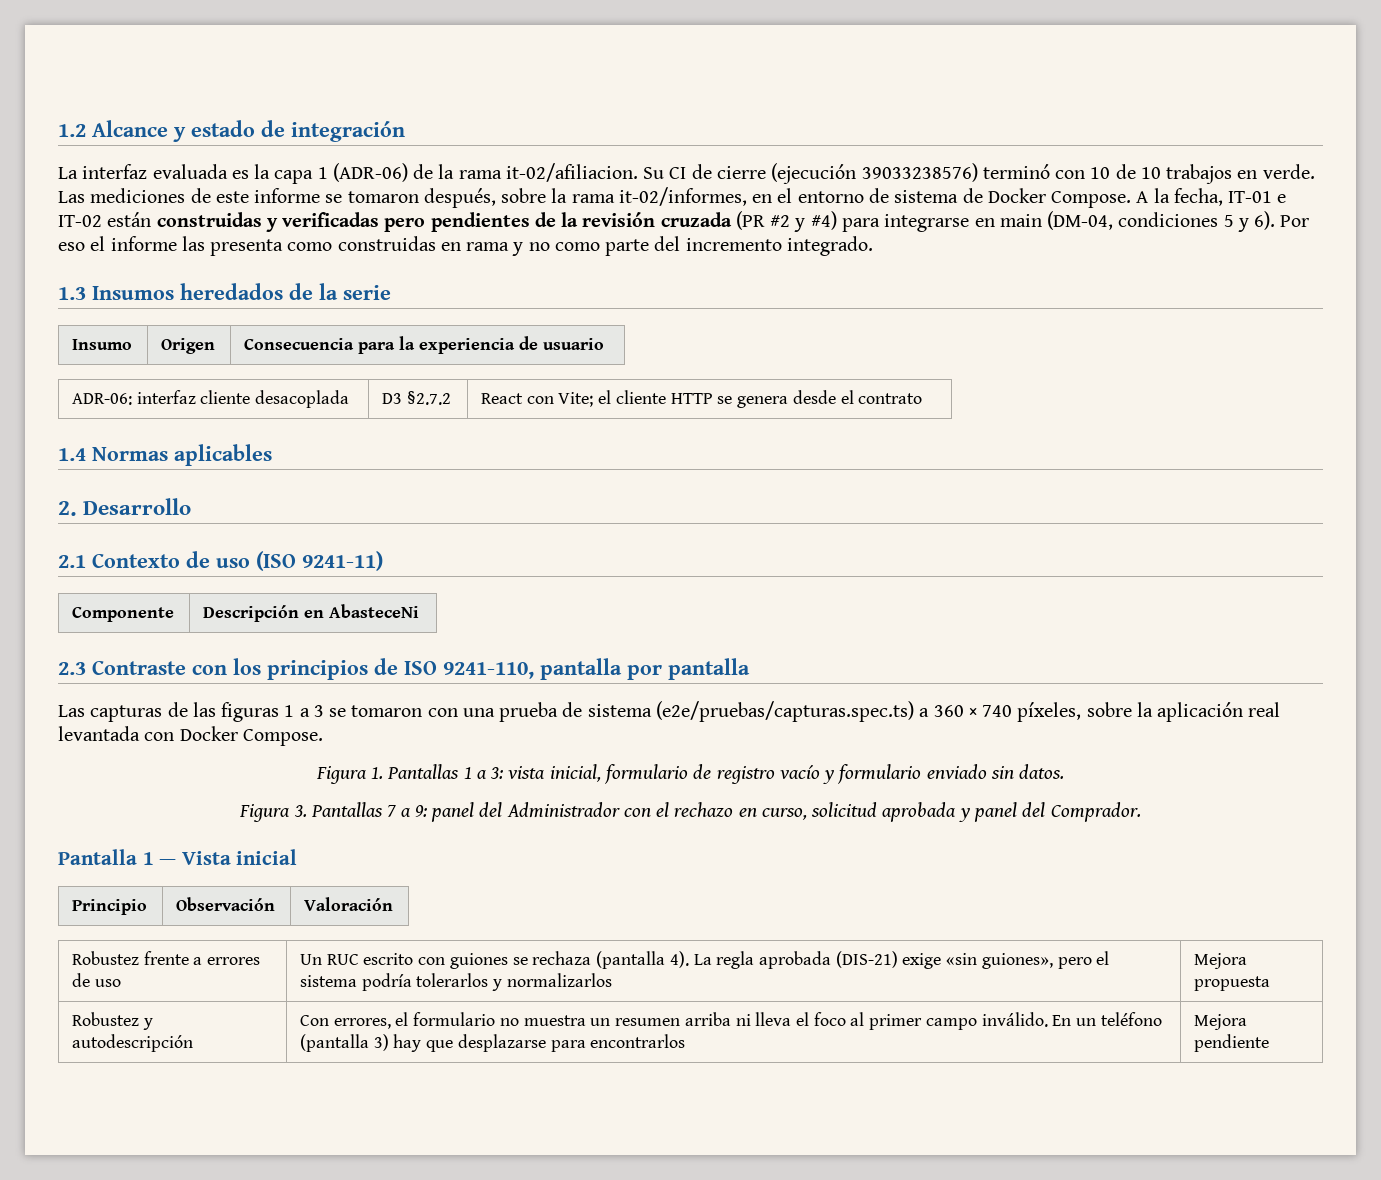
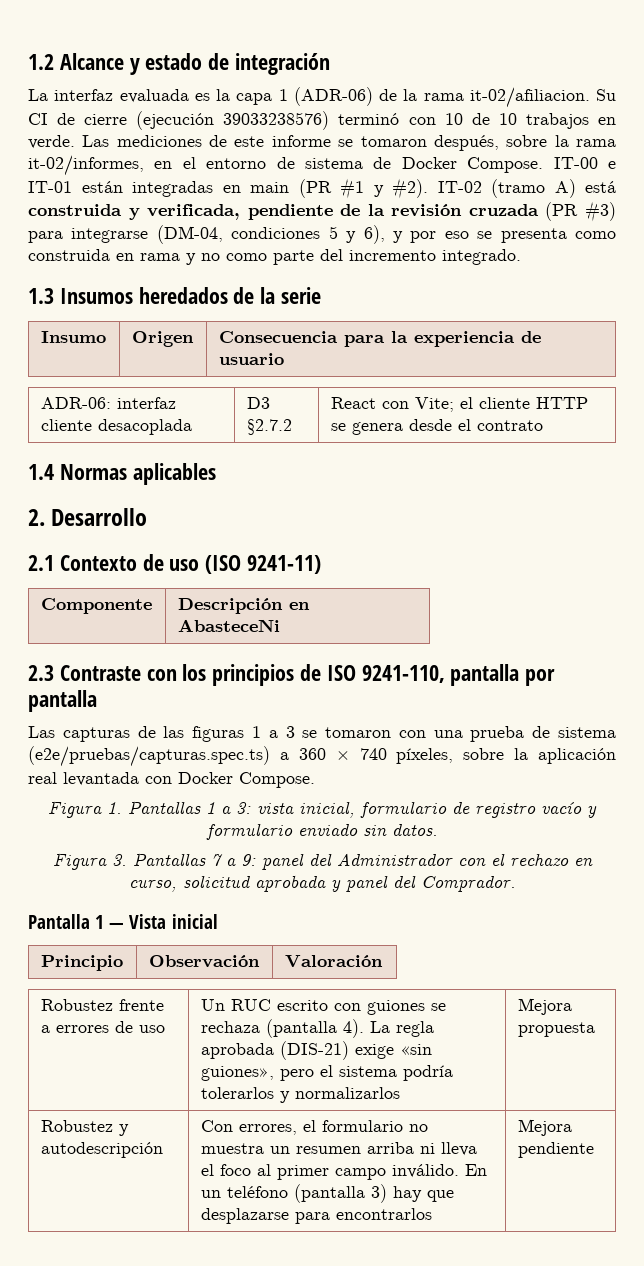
[1136,188,1287,206] [58,212,530,232] A la fecha, IT-01 e IT-02 están construidas y verificadas pero pendientes -> [553,157,616,169] [28,178,616,199] [28,204,333,220] IT-00 e IT-01 están integradas en main (PR #1 y #2). IT-02 (tramo A) está construida y verificada, pendiente
[770,211,1310,232] [58,236,205,251] #2 y #4) para integrarse en main (DM-04, condiciones 5 y 6). Por eso el informe las -> [584,201,616,222] [28,225,493,244] #3) para integrarse (DM-04, condiciones 5 y 6), y por eso se
[337,236,436,251] construidas -> [28,249,110,261] construida

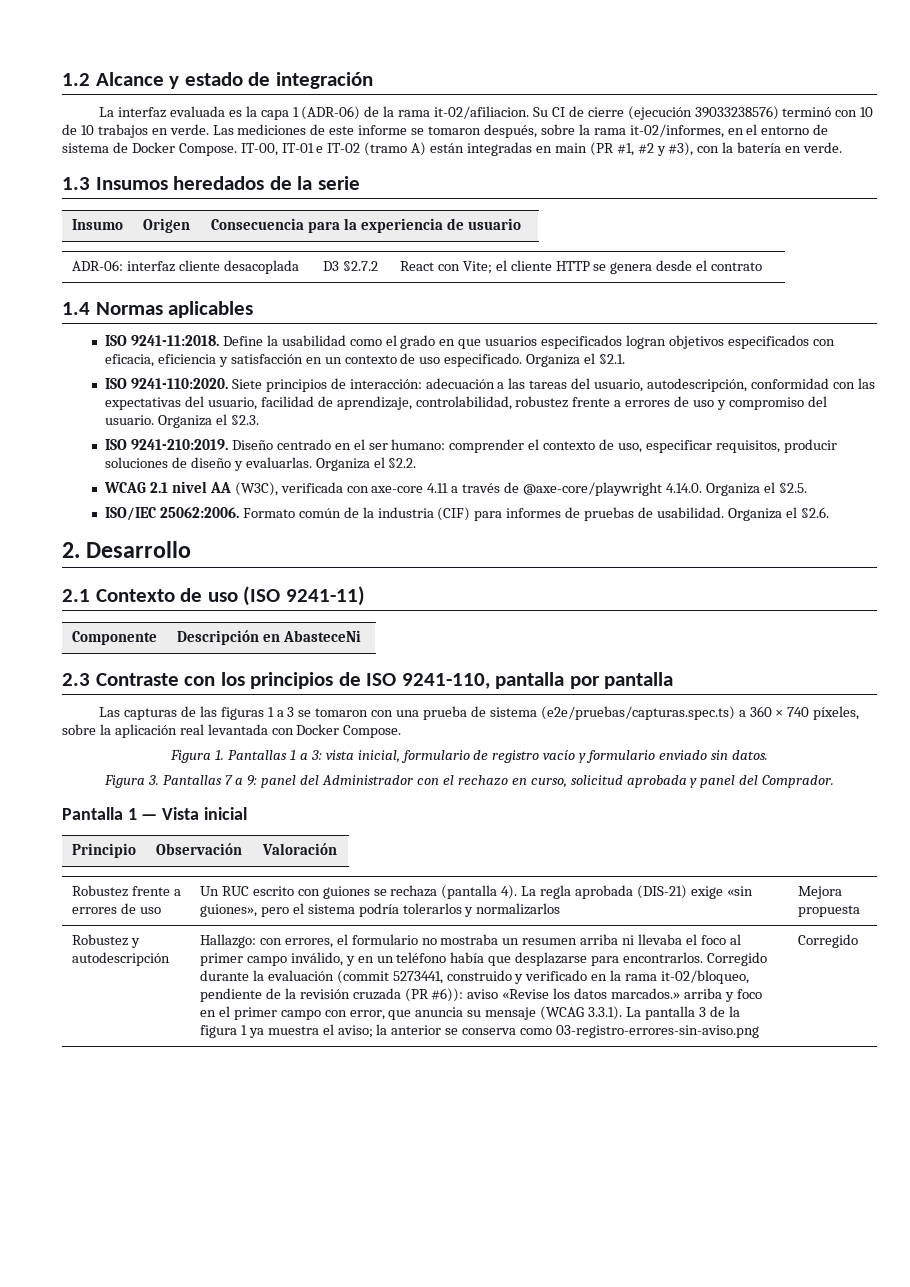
[553,157,616,169] [28,181,72,193] IT-00 e IT-01 -> [240,142,427,156] IT-00, IT-01 e IT-02 (tramo A)
[340,178,616,199] [28,201,616,222] [28,225,617,244] [28,249,521,265] #1 y #2). IT-02 (tramo A) está construida y verificada, pendiente de la revisión cruzada (PR #3) para integrarse (DM-04, condiciones 5 y 6), y por eso se presenta como construida en rama y no como parte del incremento integrado. -> [616,142,843,156] #1, #2 y #3), con la batería en verde.
(216, 474) none -> [105,335,835,349] [105,353,626,367] [105,378,875,392] [105,396,827,410] [105,414,259,428] [105,439,837,453] [105,457,417,471] [104,481,807,496] [105,507,829,521] // ISO 9241-11:2018. Define la usabilidad como el grado en que usuarios especificados logran objetivos especificados con eficacia, eficiencia y satisfacción en un contexto de uso especificado. Organiza el §2.1. // ISO 9241-110:2020. Siete principios de interacción: adecuación a las tareas del usuario, autodescripción, conformidad con las expectativas del usuario, facilidad de aprendizaje, controlabilidad, robustez frente a errores de uso y compromiso del usuario. Organiza el §2.3. // ISO 9241-210:2019. Diseño centrado en el ser humano: comprender el contexto de uso, especificar requisitos, producir soluciones de diseño y evaluarlas. Organiza el §2.2. // WCAG 2.1 nivel AA (W3C), verificada con axe-core 4.11 a través de @axe-core/playwright 4.14.0. Organiza el §2.5. // ISO/IEC 25062:2006. Formato común de la industria (CIF) para informes de pruebas de usabilidad. Organiza el §2.6.
[200,1120,233,1132] Con -> [199,934,282,948] Hallazgo: con
[200,1143,264,1154] muestra -> [440,934,499,945] mostraba
[440,1142,477,1156] lleva -> [638,934,683,945] llevaba
[391,1164,487,1178] [200,1184,454,1203] [200,1208,432,1224] [517,1119,572,1136] [517,1142,594,1158] inválido. En un teléfono (pantalla 3) hay que desplazarse para encontrarlos | Mejora pendiente -> [290,952,767,966] [199,970,750,984] [199,988,762,1002] [199,1006,740,1020] [199,1024,760,1038] [797,934,858,948] inválido, y en un teléfono había que desplazarse para encontrarlos. Corregido durante la evaluación (commit 5273441, construido y verificado en la rama it-02/bloqueo, pendiente de la revisión cruzada (PR #6)): aviso «Revise los datos marcados.» arriba y foco en el primer campo con error, que anuncia su mensaje (WCAG 3.3.1). La pantalla 3 de la figura 1 ya muestra el aviso; la anterior se conserva como 03-registro-errores-sin-aviso.png | Corregido

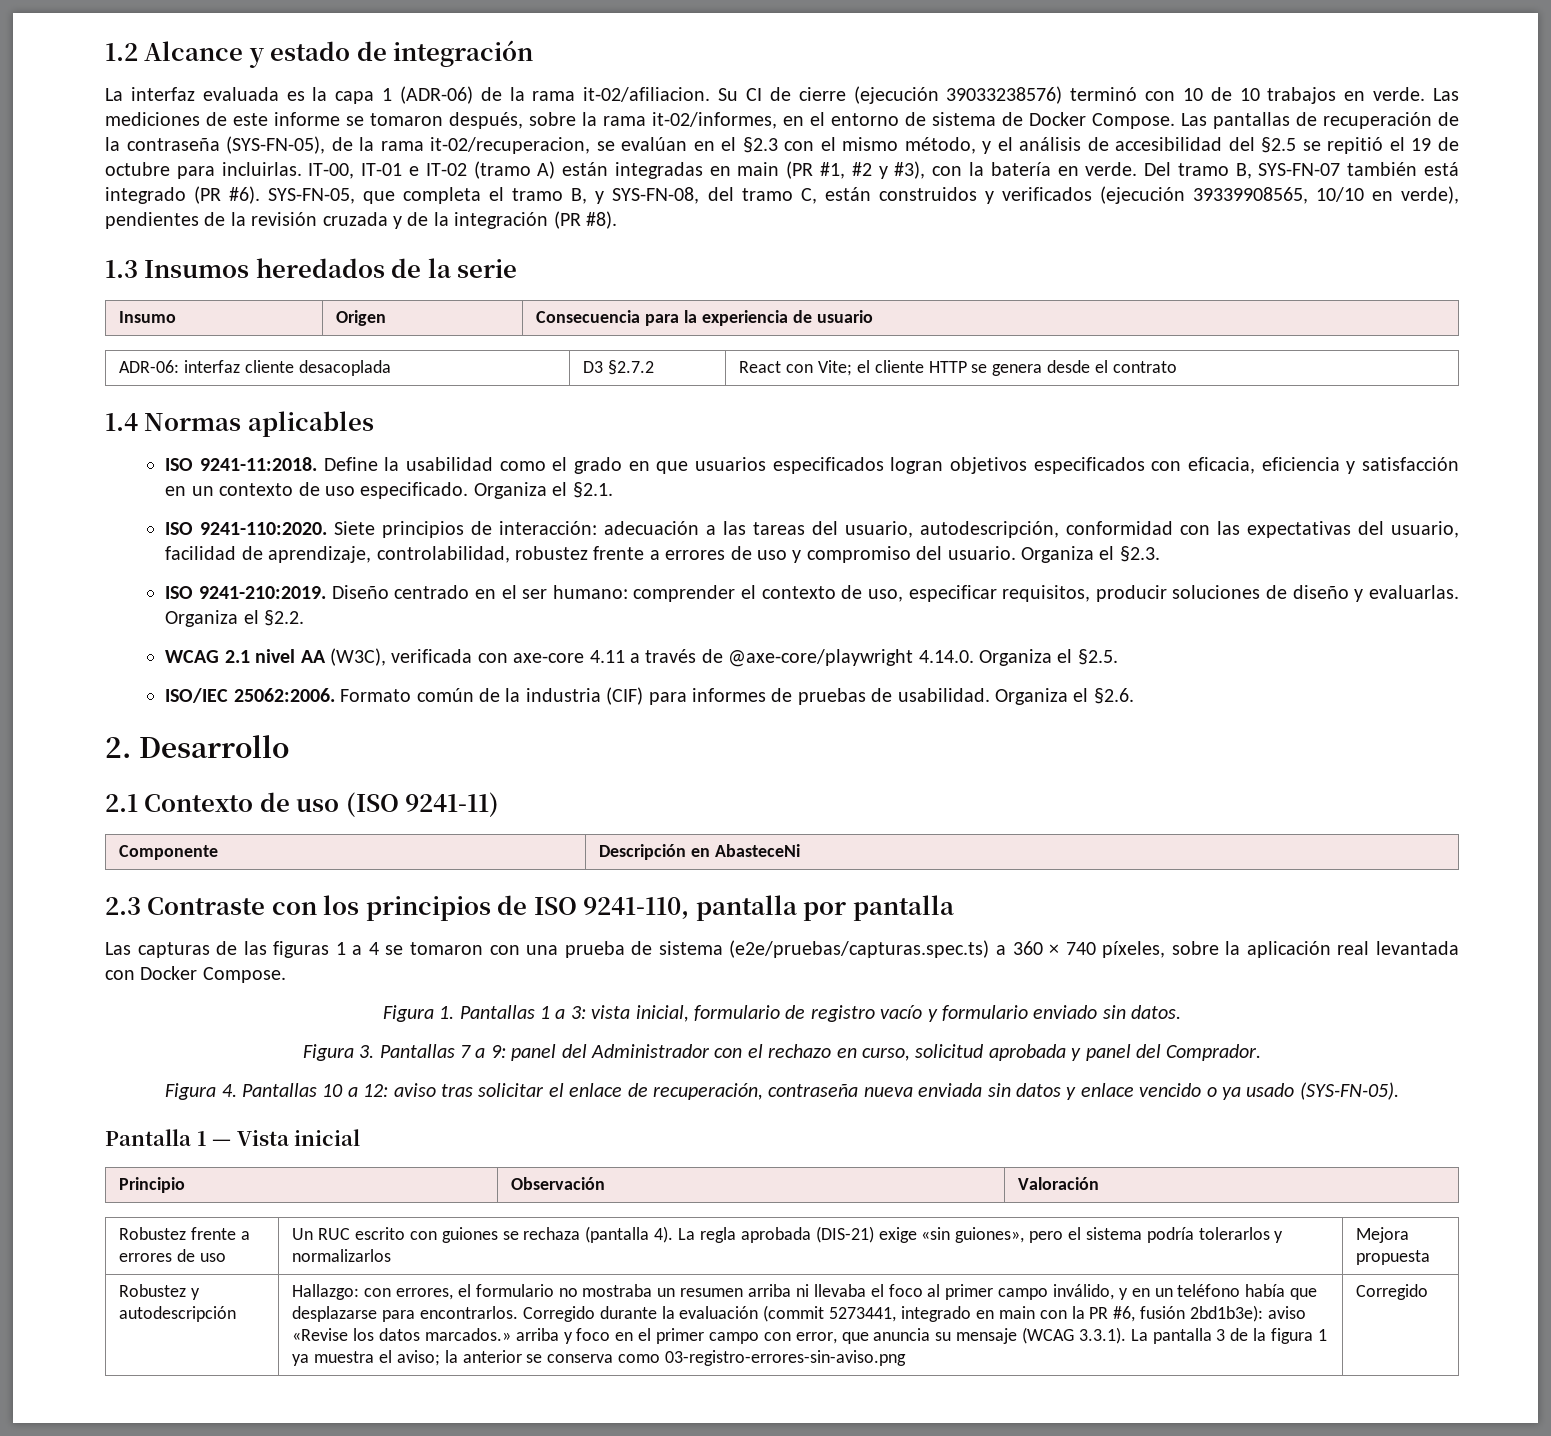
(237, 149) none -> [1181,112,1459,129] [105,136,1459,154] [105,162,302,179] Las pantallas de recuperación de la contraseña (SYS-FN-05), de la rama it-02/recuperacion, se evalúan en el §2.3 con el mismo método, y el análisis de accesibilidad del §2.5 se repitió el 19 de octubre para incluirlas.
(843, 147) none -> [1144,162,1459,179] [105,186,1459,204] [105,211,617,229] Del tramo B, SYS-FN-07 también está integrado (PR #6). SYS-FN-05, que completa el tramo B, y SYS-FN-08, del tramo C, están construidos y verificados (ejecución 39339908565, 10/10 en verde), pendientes de la revisión cruzada y de la integración (PR #8).
[287,707,295,717] 3 -> [368,942,379,955] 4
(835, 781) none -> [165,1082,1399,1100] // Figura 4. Pantallas 10 a 12: aviso tras solicitar el enlace de recuperación, contraseña nueva enviada sin datos y enlace vencido o ya usado (SYS-FN-05).
[446,970,750,984] [199,988,464,1002] construido y verificado en la rama it-02/bloqueo, pendiente de la revisión cruzada (PR #6)): -> [901,1305,1263,1322] integrado en main con la PR #6, fusión 2bd1b3e):

